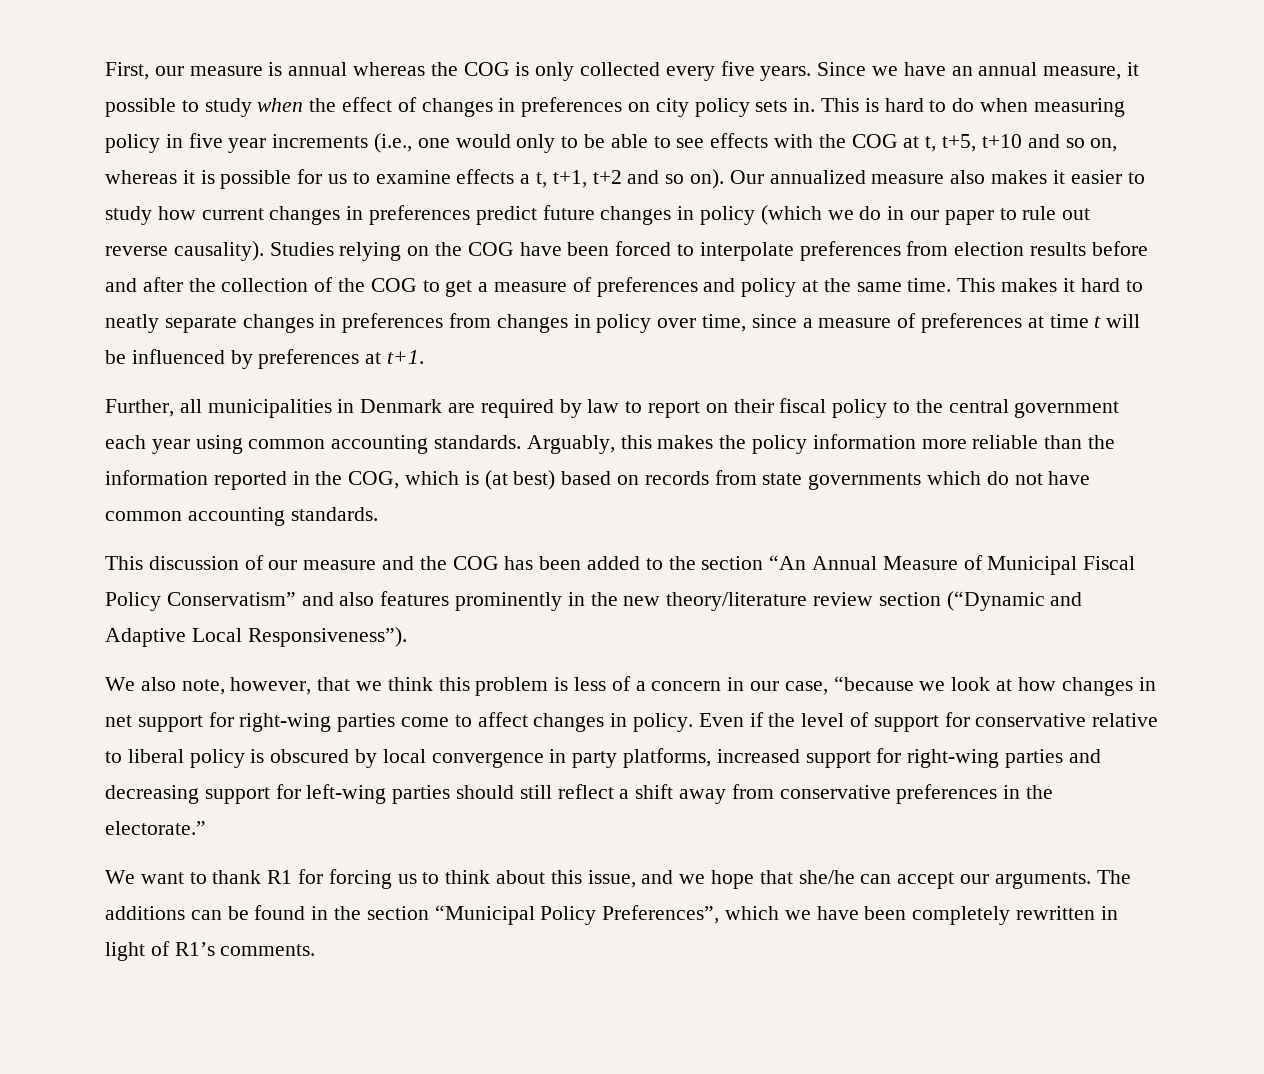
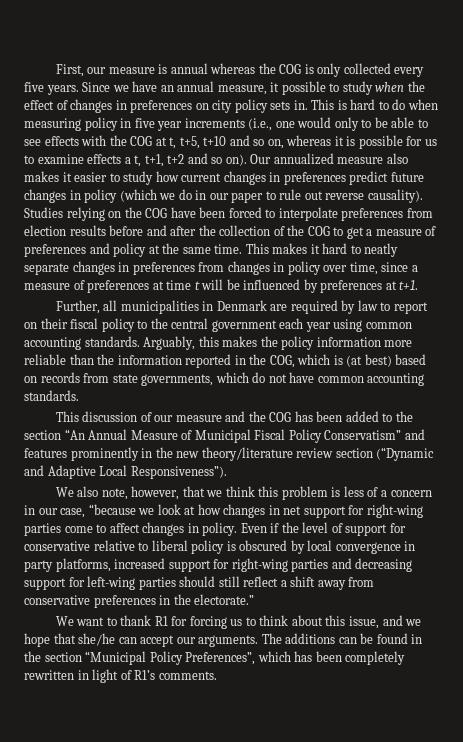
[808,473,922,490] governments -> [141,374,214,386] governments,
[339,592,375,606] also -> (425, 434) none
[784,906,859,920] we have -> [294,651,313,662] has

